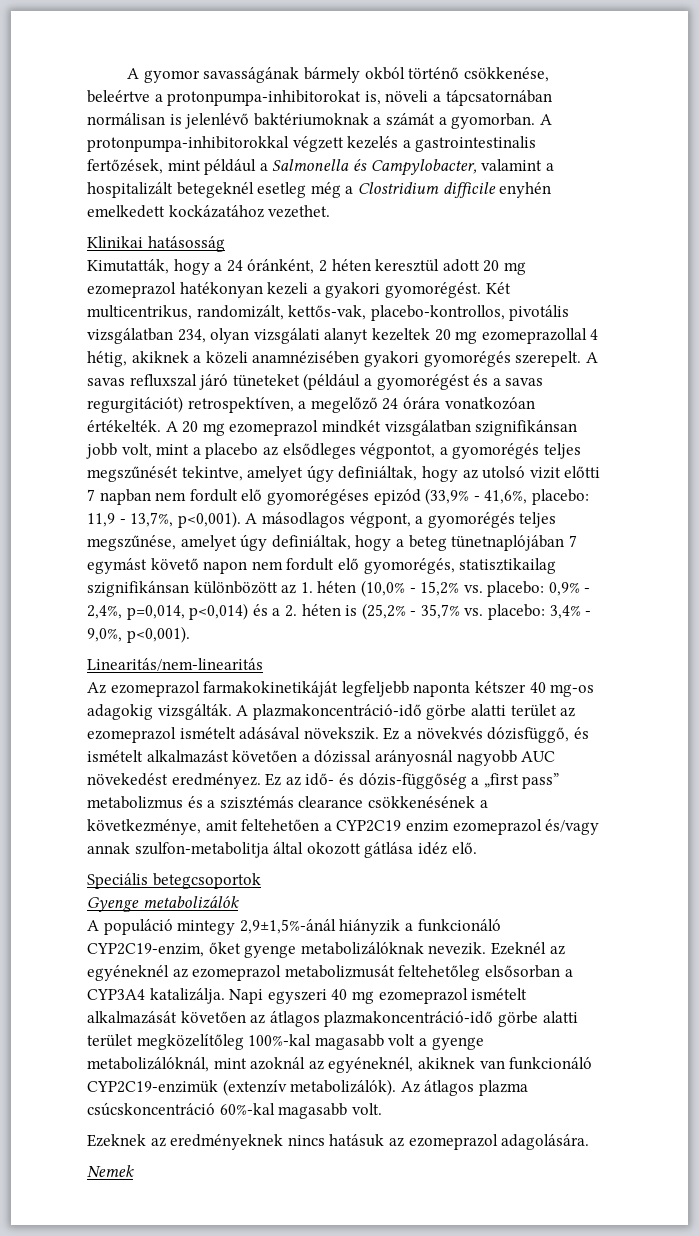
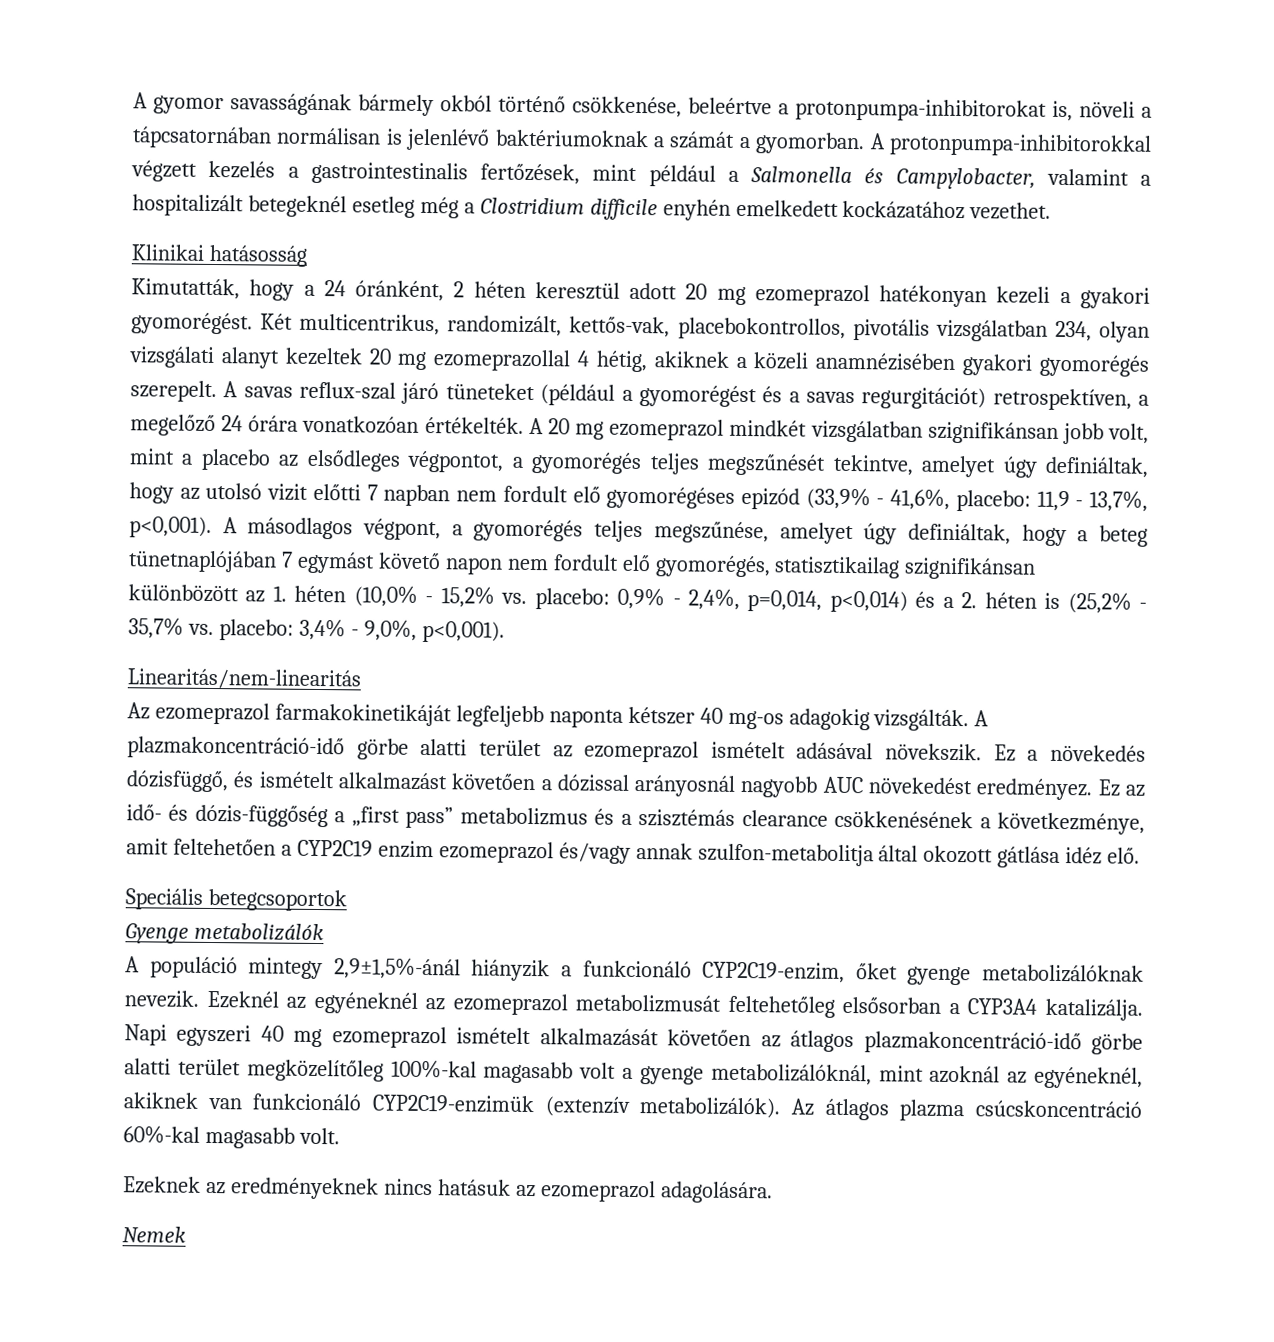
[370,305,505,321] placebo-kontrollos, -> [677,317,846,340] placebokontrollos,
[129,374,197,387] refluxszal -> [299,381,397,400] reflux-szal
[416,727,483,739] növekvés -> [1050,744,1146,762] növekedés

